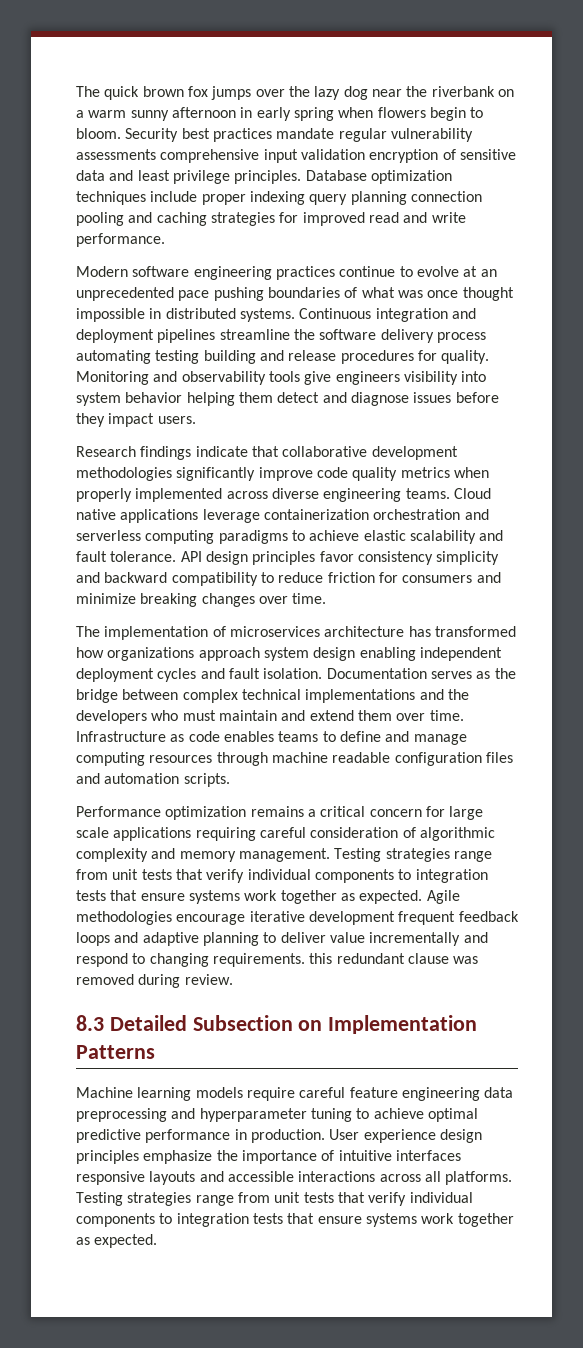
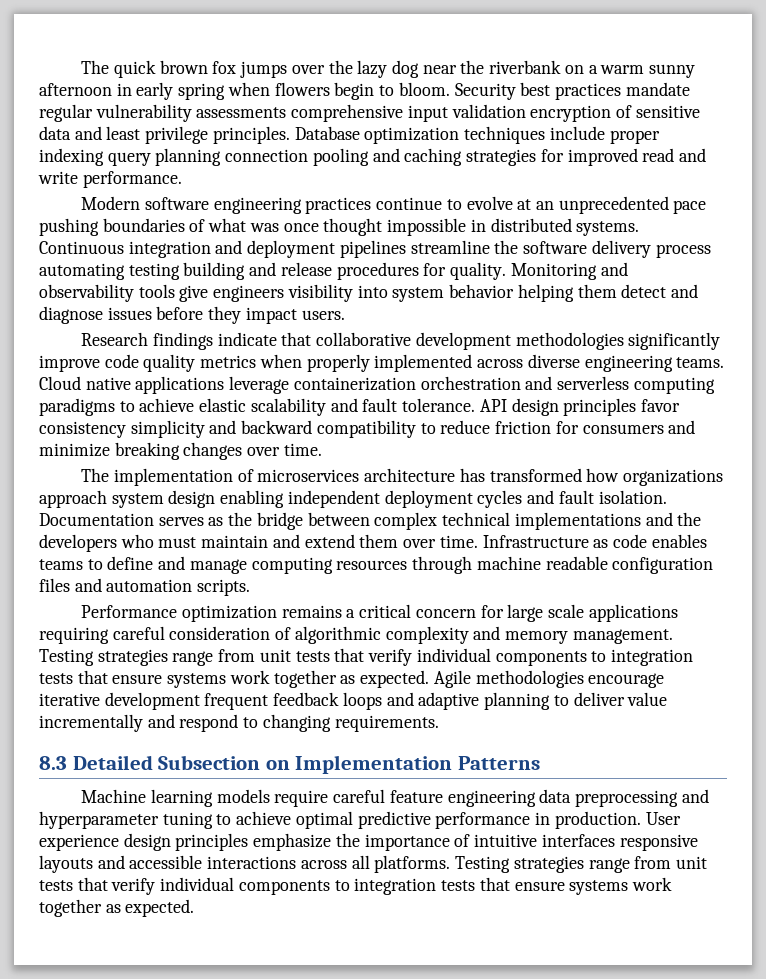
[309,953,479,964] [76,974,233,988] this redundant clause was removed during review. -> (439, 723) none

